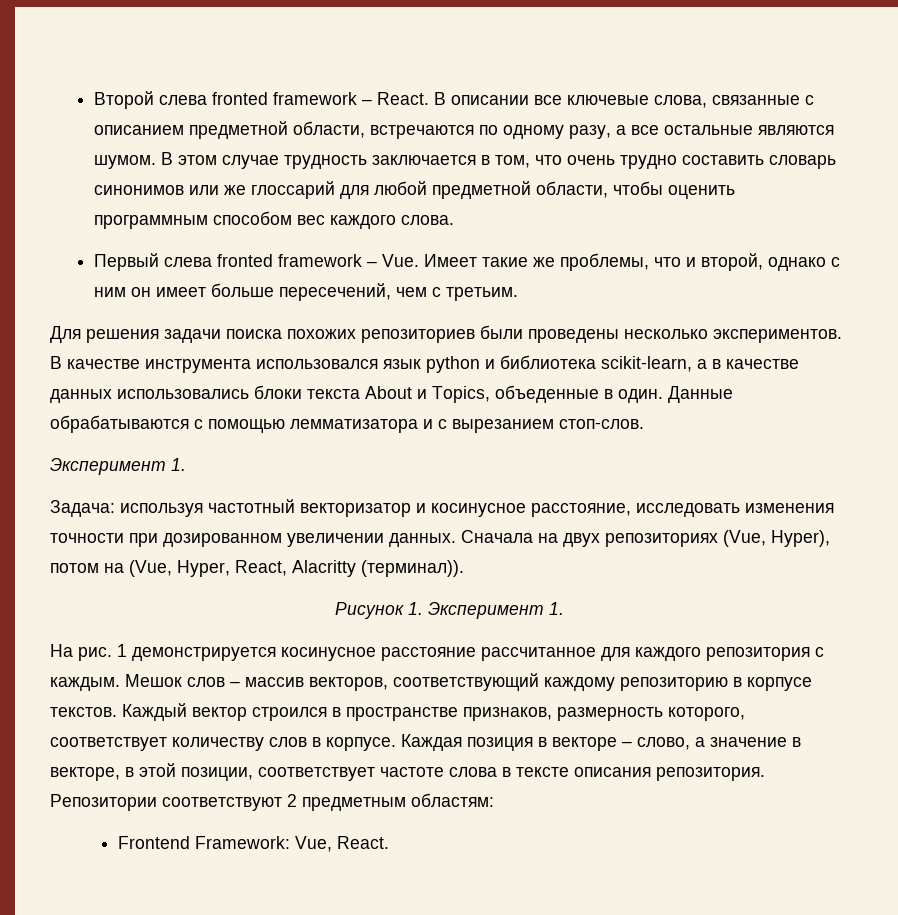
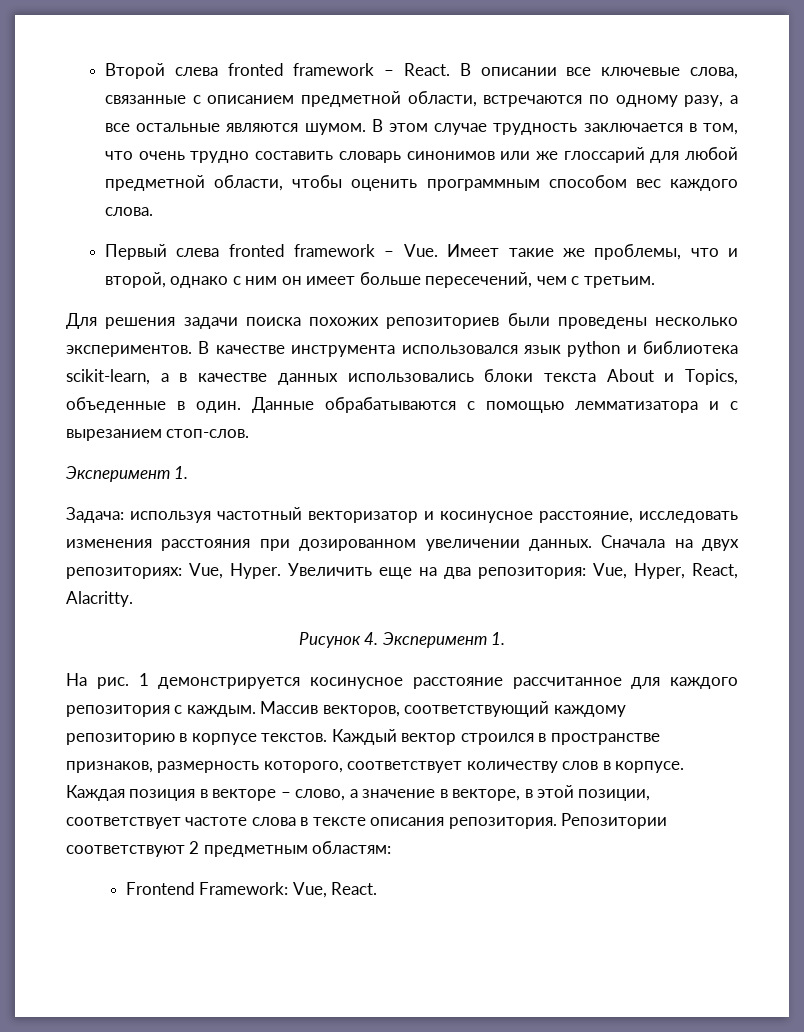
[50,533,124,543] точности -> [161,539,251,551] расстояния
[605,530,830,547] [50,560,464,577] репозиториях (Vue, Hyper), потом на (Vue, Hyper, React, Alacritty (терминал)). -> [66,563,738,579] [66,591,133,607] репозиториях: Vue, Hyper. Увеличить еще на два репозитория: Vue, Hyper, React, Alacritty.
[407,602,423,615] 1. -> [364,632,379,645] 4.
[125,674,304,687] Мешок слов – массив -> [260,701,319,714] Массив

